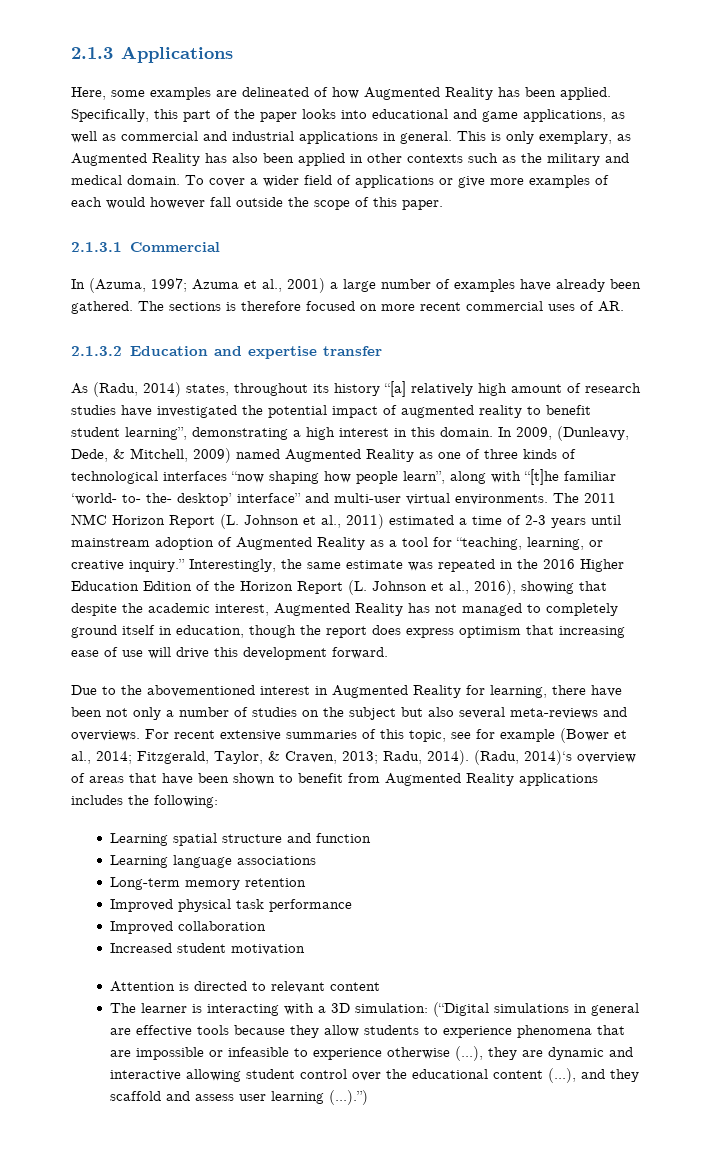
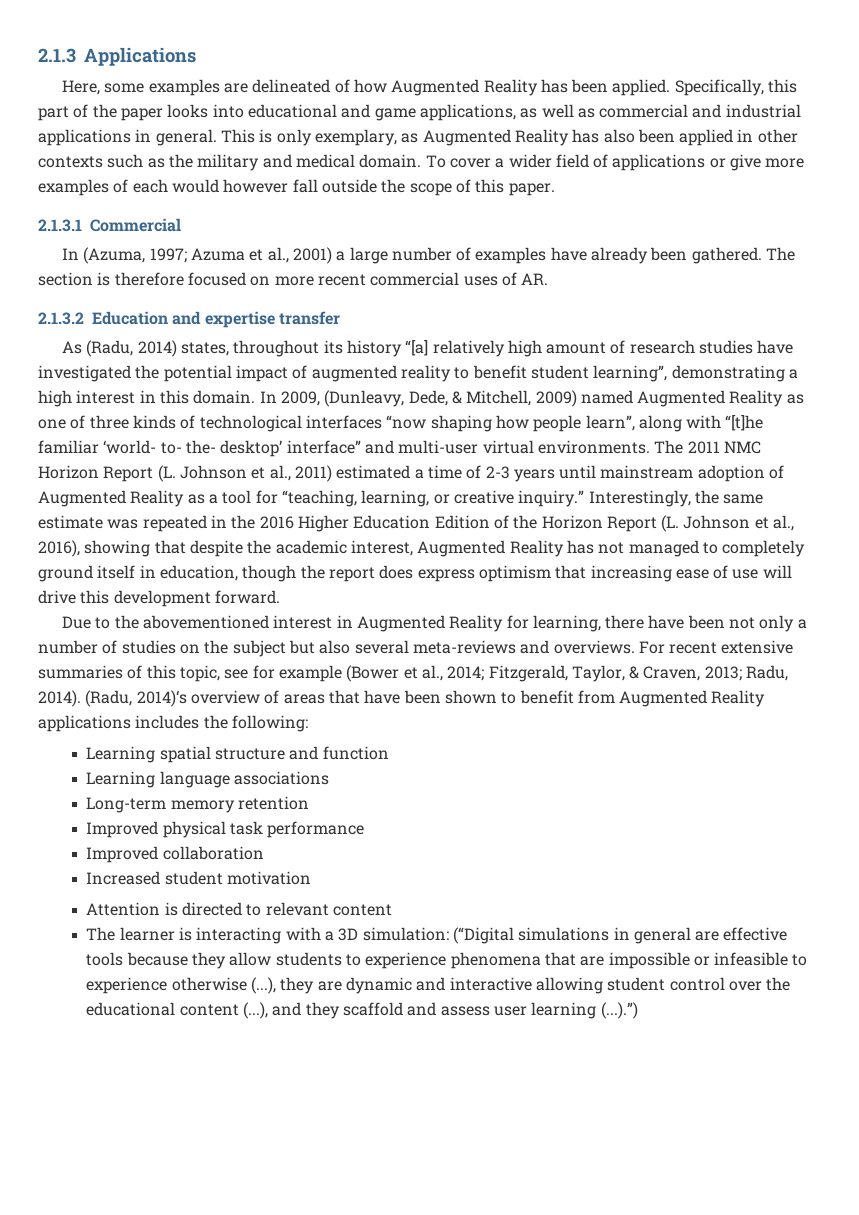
[169,302,221,311] sections -> [38,272,93,286] section

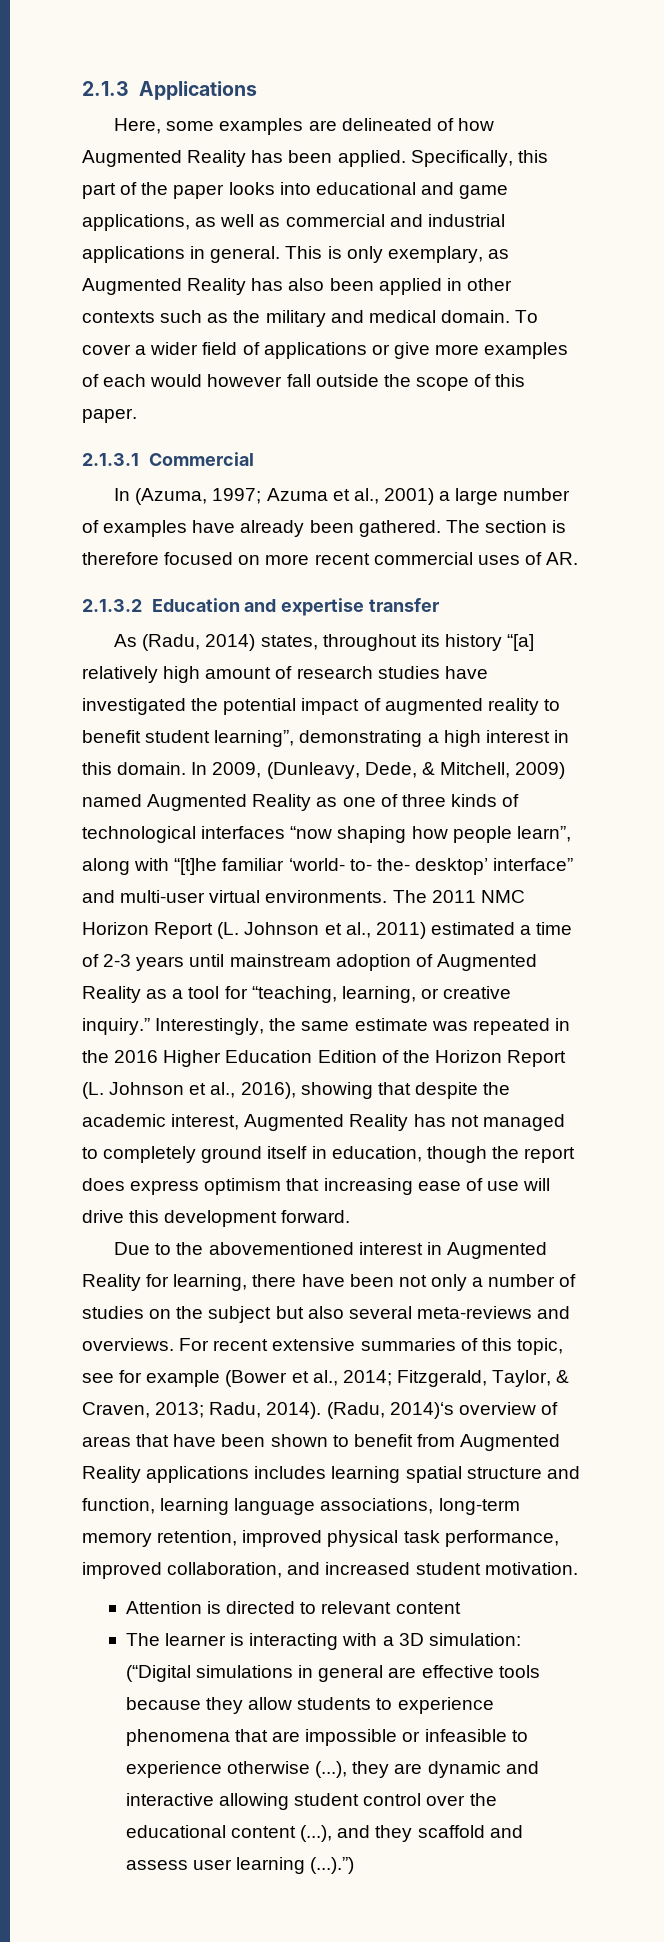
[203,715,308,732] [86,746,389,763] [86,771,329,788] [86,796,309,813] [86,821,365,838] [86,846,264,863] [86,871,311,885] the following: // Learning spatial structure and function // Learning language associations // Long-term memory retention // Improved physical task performance // Improved collaboration // Increased student motivation -> [331,1466,580,1483] [82,1498,520,1515] [82,1530,559,1547] [82,1562,578,1579] learning spatial structure and function, learning language associations, long-term memory retention, improved physical task performance, improved collaboration, and increased student motivation.

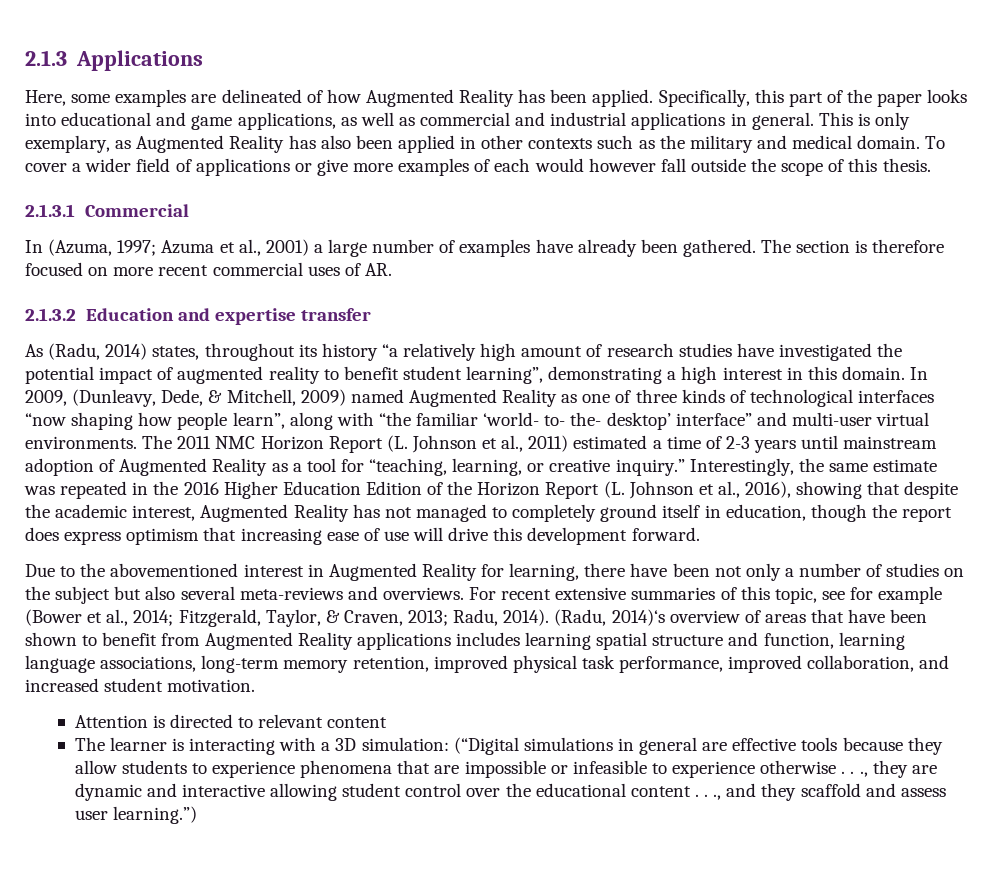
[82,408,137,423] paper. -> [882,158,931,172] thesis.
[507,634,535,651] “[a] -> [381,344,398,357] “a
[174,858,218,875] “[t]he -> [378,412,411,426] “the
[315,1761,348,1778] (...), -> [841,771,868,777] . . .,
[300,1825,333,1842] (...), -> [694,794,722,800] . . .,
[236,1857,355,1874] learning (...).”) -> [112,806,197,824] learning.”)

